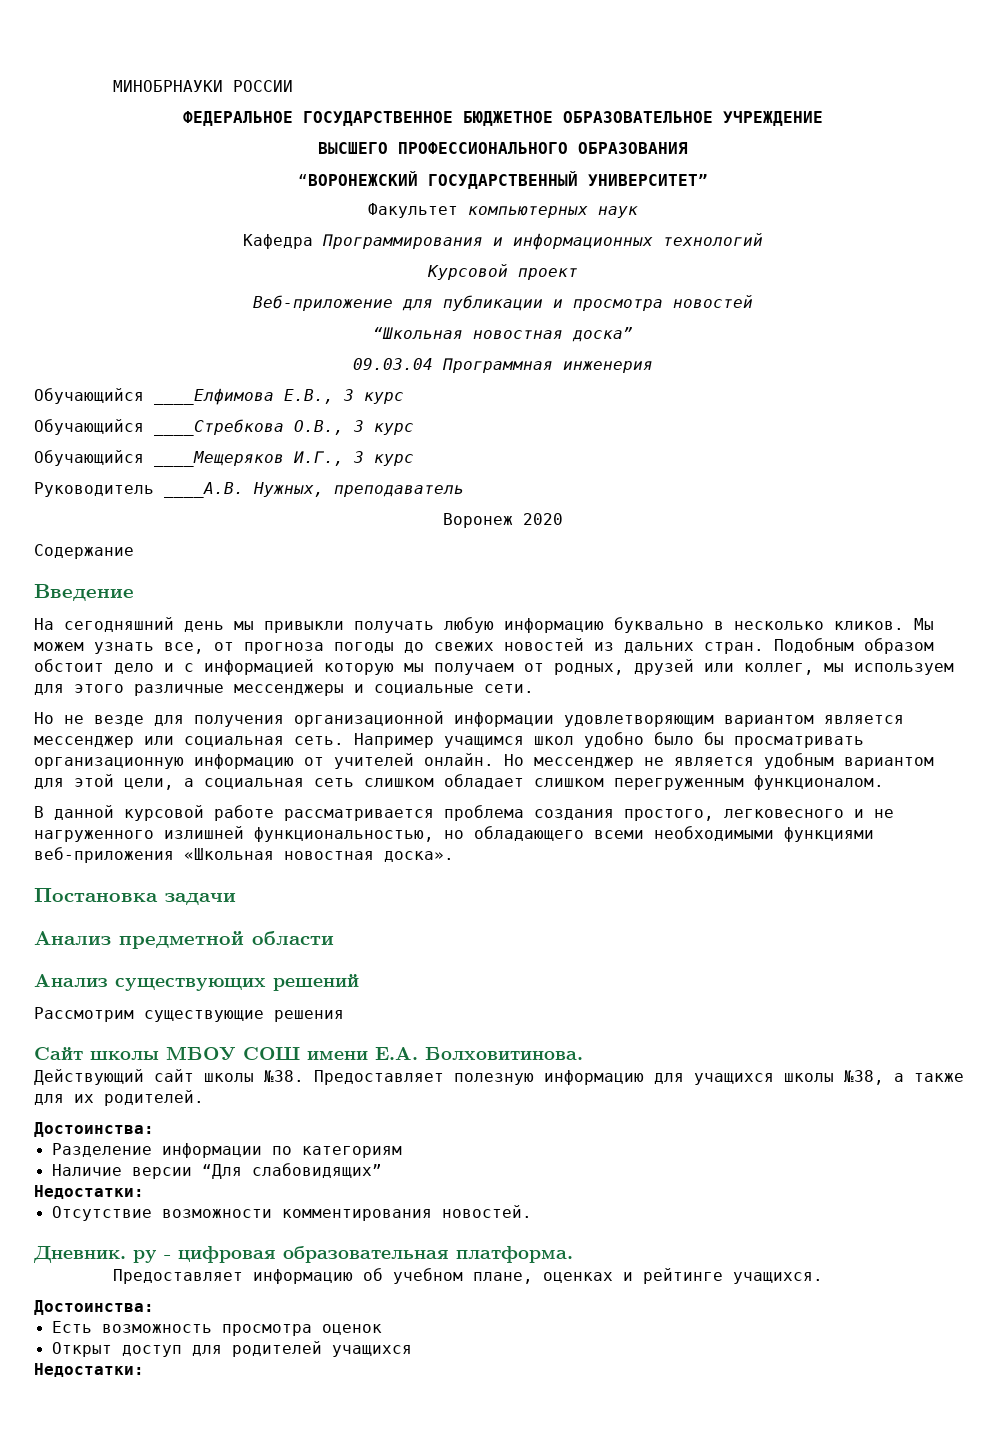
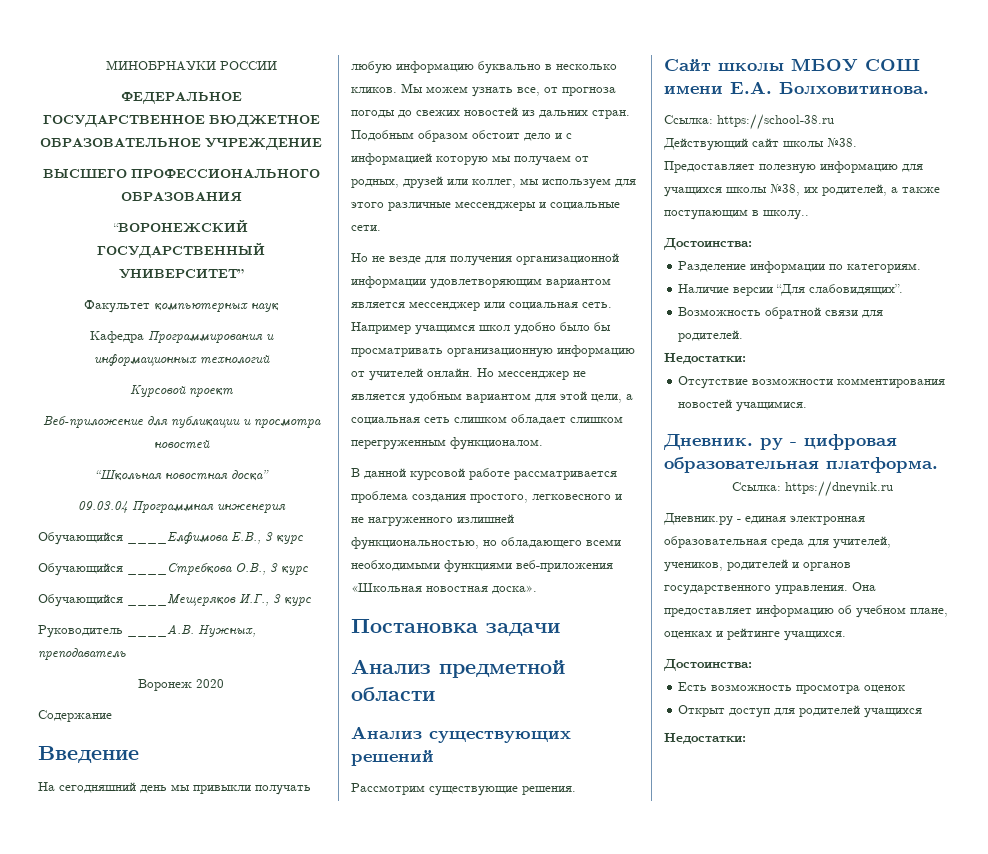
[274,1010,344,1022] решения -> [522,786,576,795] решения.
(583, 1053) none -> [664,114,834,130] // Ссылка: https://school-38.ru
[894,1073,964,1082] [34,1090,204,1106] а также для их родителей. -> [804,184,940,196] [664,209,809,220] их родителей, а также поступающим в школу..
[301,1146,402,1158] категориям -> [847,263,922,273] категориям.
[251,1163,382,1178] слабовидящих” -> [809,284,904,295] [678,307,884,319] [678,330,744,342] слабовидящих”. // Возможность обратной связи для родителей.
[441,1205,532,1218] новостей. -> [678,399,808,412] новостей учащимися.
[112,1269,243,1284] Предоставляет -> [732,481,894,497] [663,513,865,526] [664,536,891,549] [664,559,851,572] [664,582,876,595] [664,608,752,617] Ссылка: https://dnevnik.ru // Дневник.ру - единая электронная образовательная среда для учителей, учеников, родителей и органов государственного управления. Она предоставляет

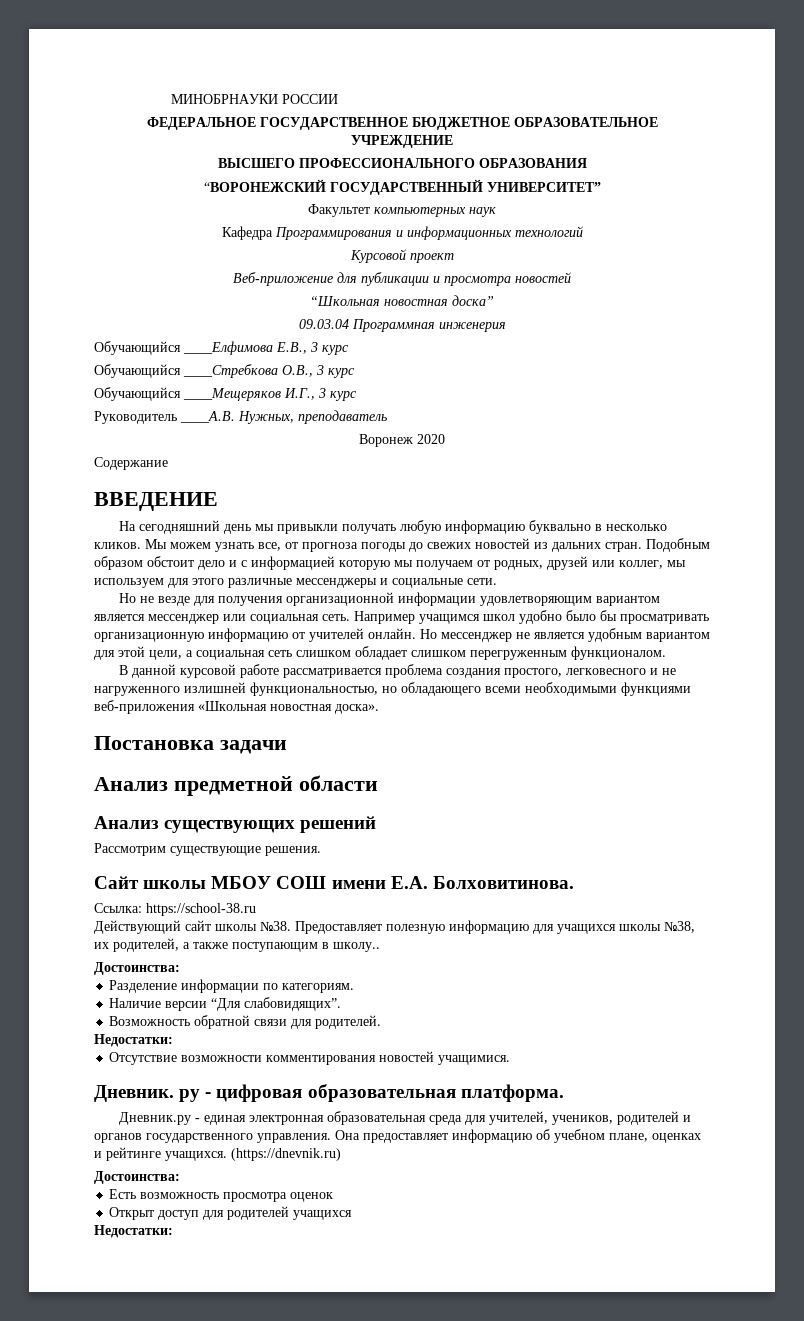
[38,746,139,763] Введение -> [94,492,218,511] ВВЕДЕНИЕ
[732,481,894,497] // Ссылка: https://dnevnik.ru -> (564, 1093) none
(846, 636) none -> [231,1148,341,1161] (https://dnevnik.ru)

